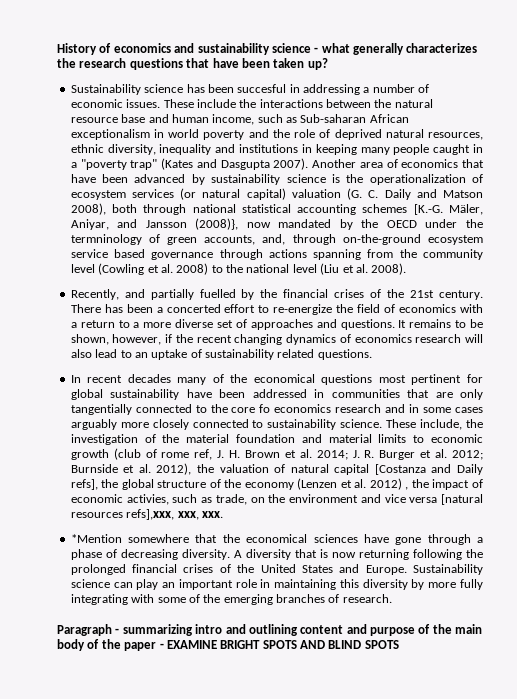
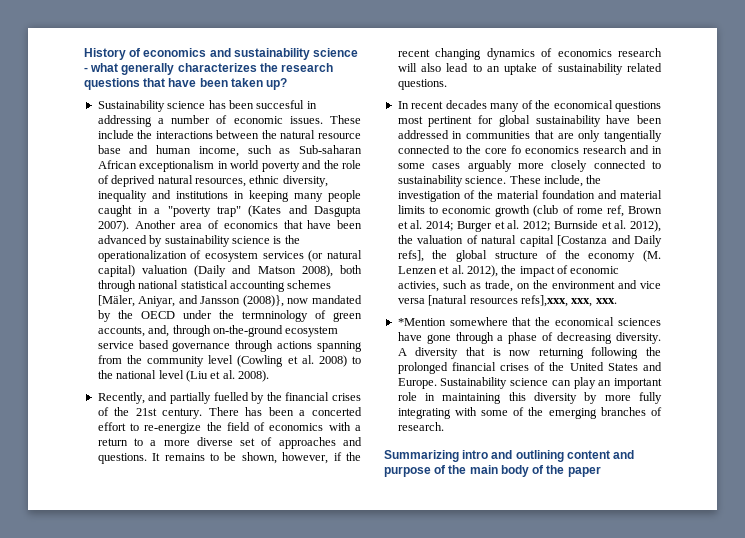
[347,188,411,200] (G. C. Daily -> [194,265,227,277] (Daily
[413,204,483,215] [K.-G. Mäler, -> [97,295,135,307] [Mäler,
[217,450,241,458] J. H. -> (624, 211) none
[352,450,375,458] J. R. -> (454, 226) none
[297,478,409,490] (Lenzen et al. 2012) , -> [643,250,661,262] [397,265,498,277] (M. Lenzen et al. 2012),
[57,624,193,636] Paragraph - summarizing -> [384,450,459,462] Summarizing
[159,640,399,649] - EXAMINE BRIGHT SPOTS AND BLIND SPOTS -> (601, 471) none

